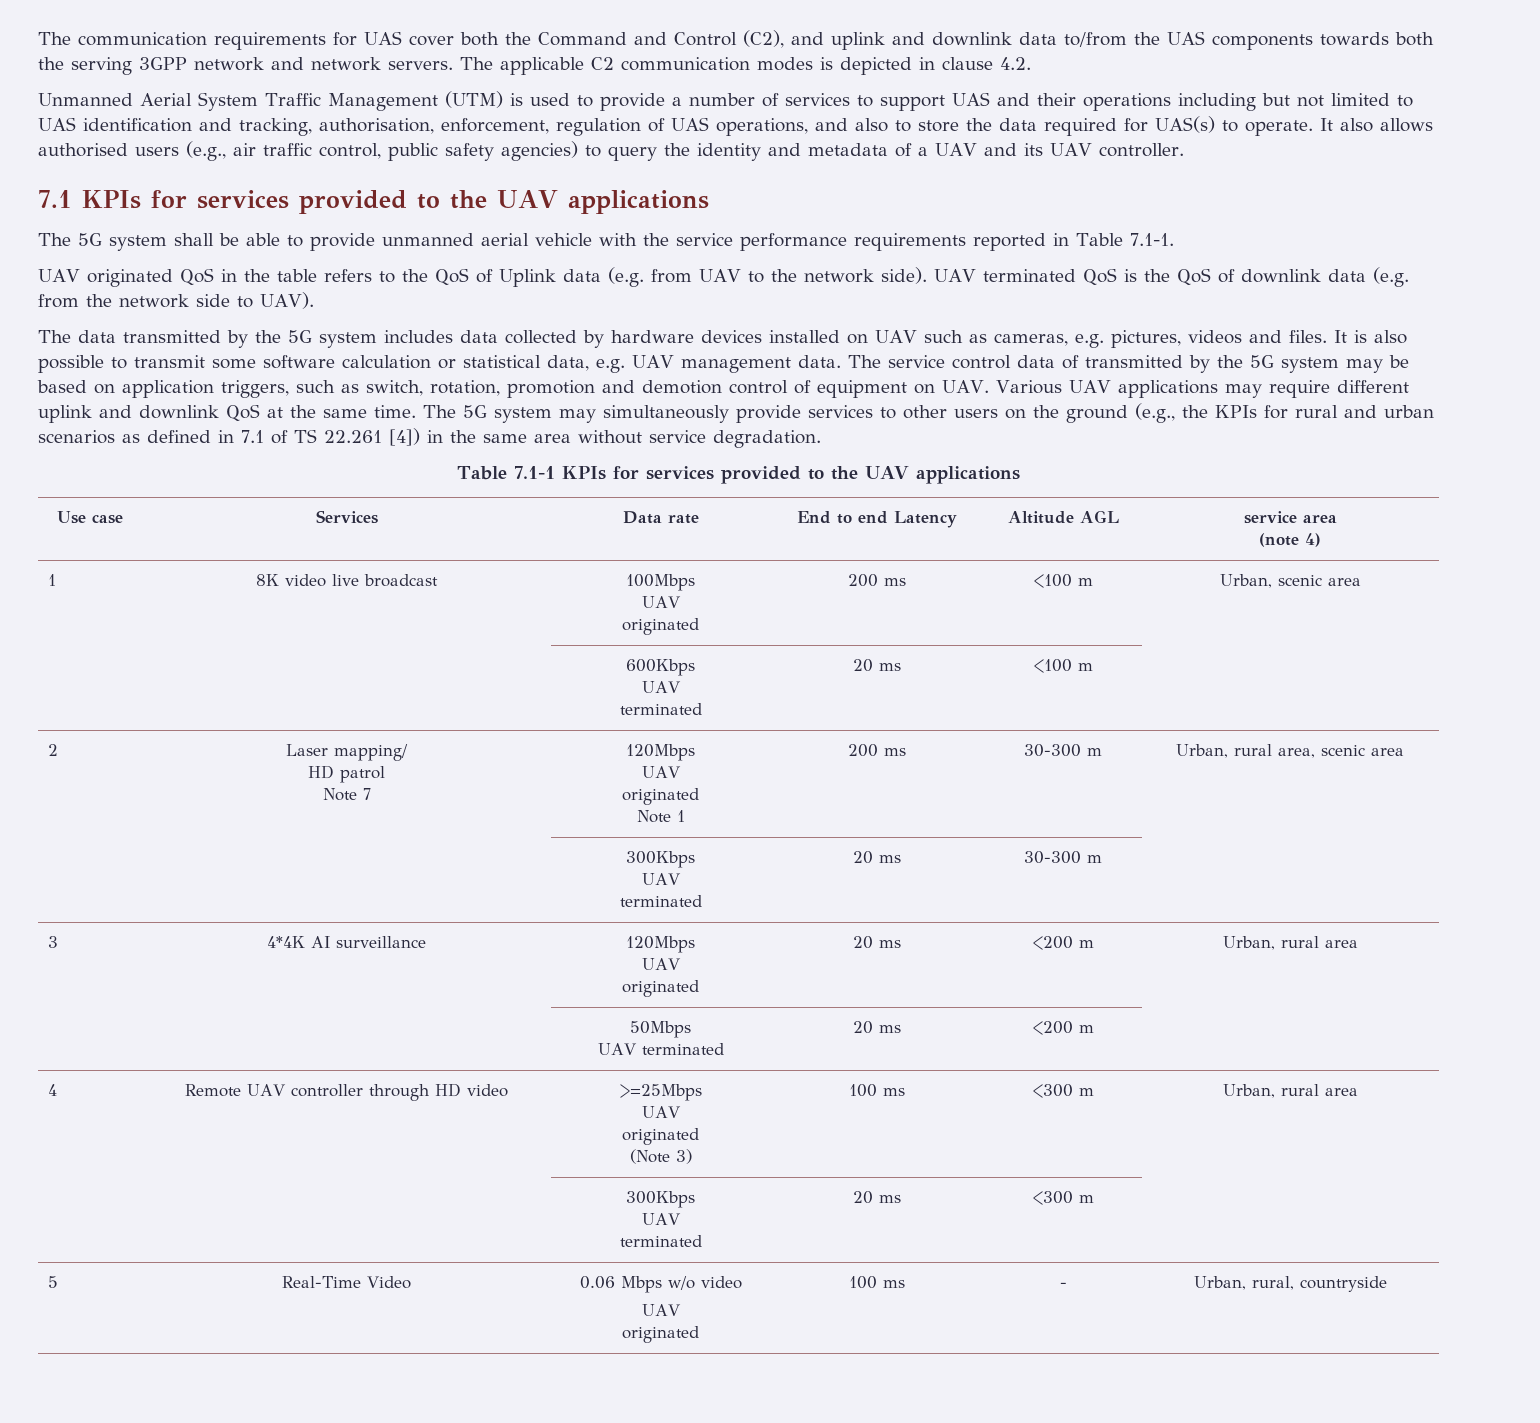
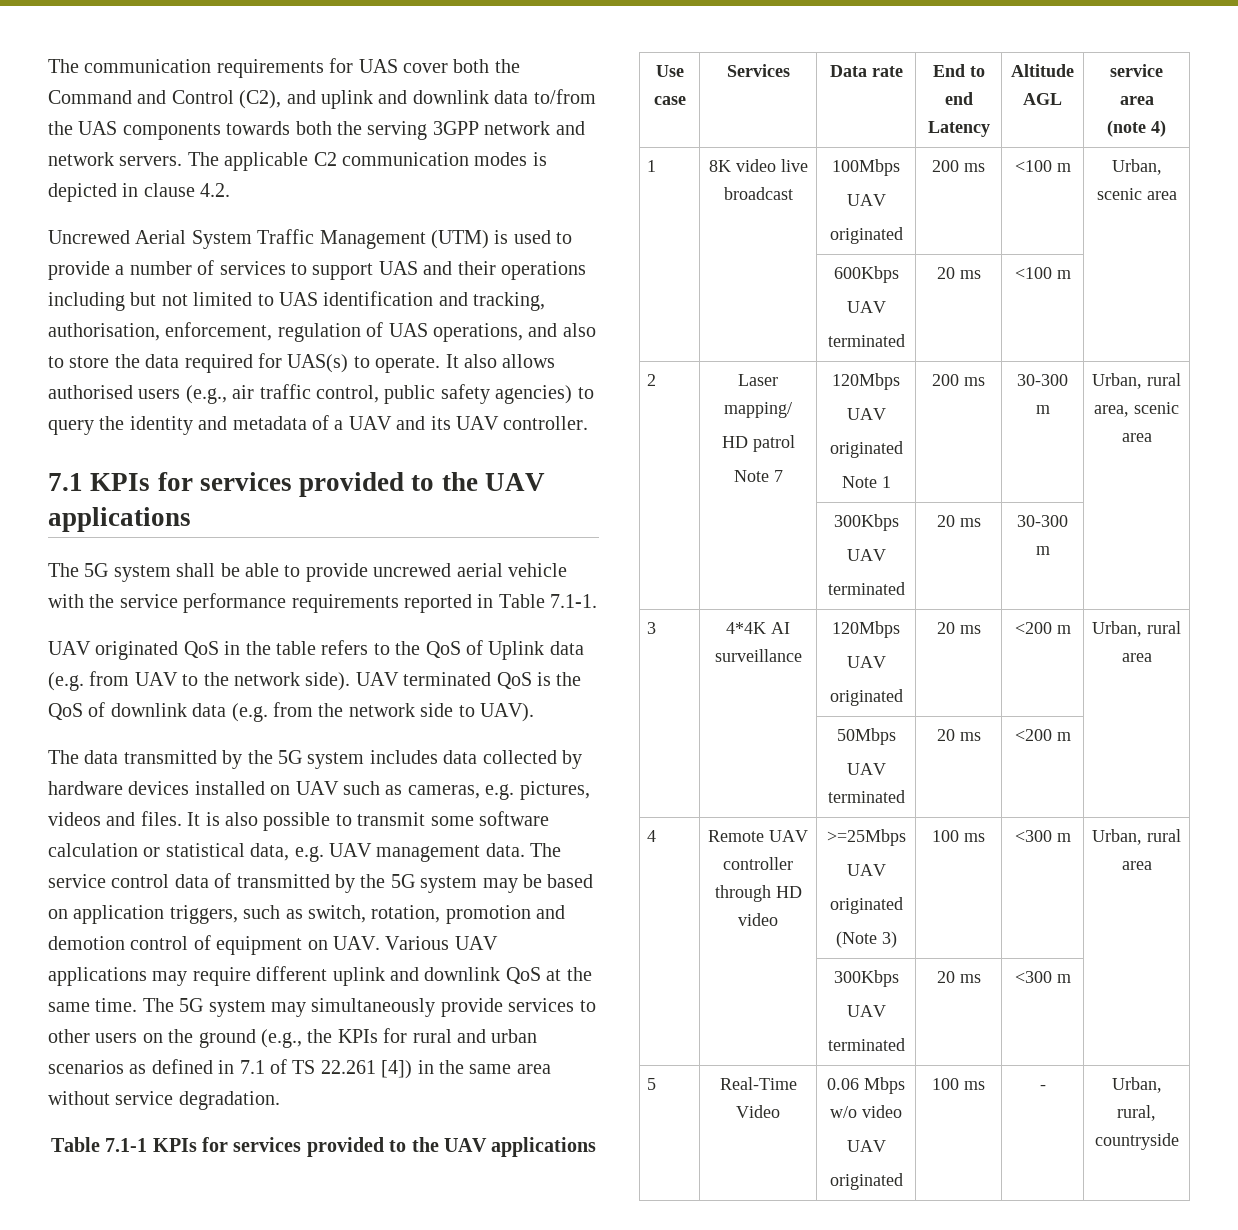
[38,93,133,106] Unmanned -> [48,230,130,244] Uncrewed
[382,233,474,246] unmanned -> [373,563,452,577] uncrewed

